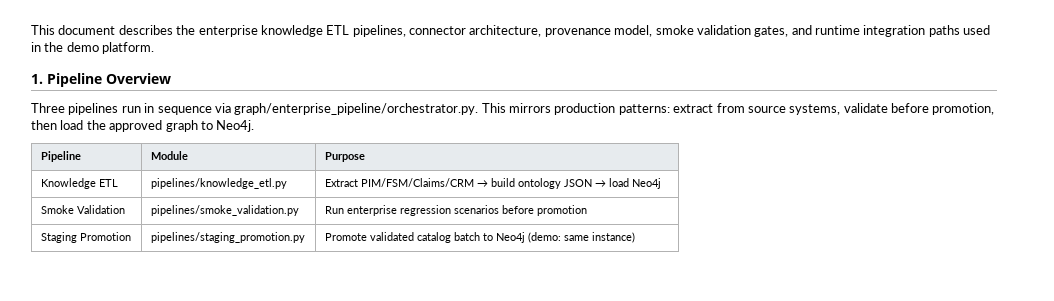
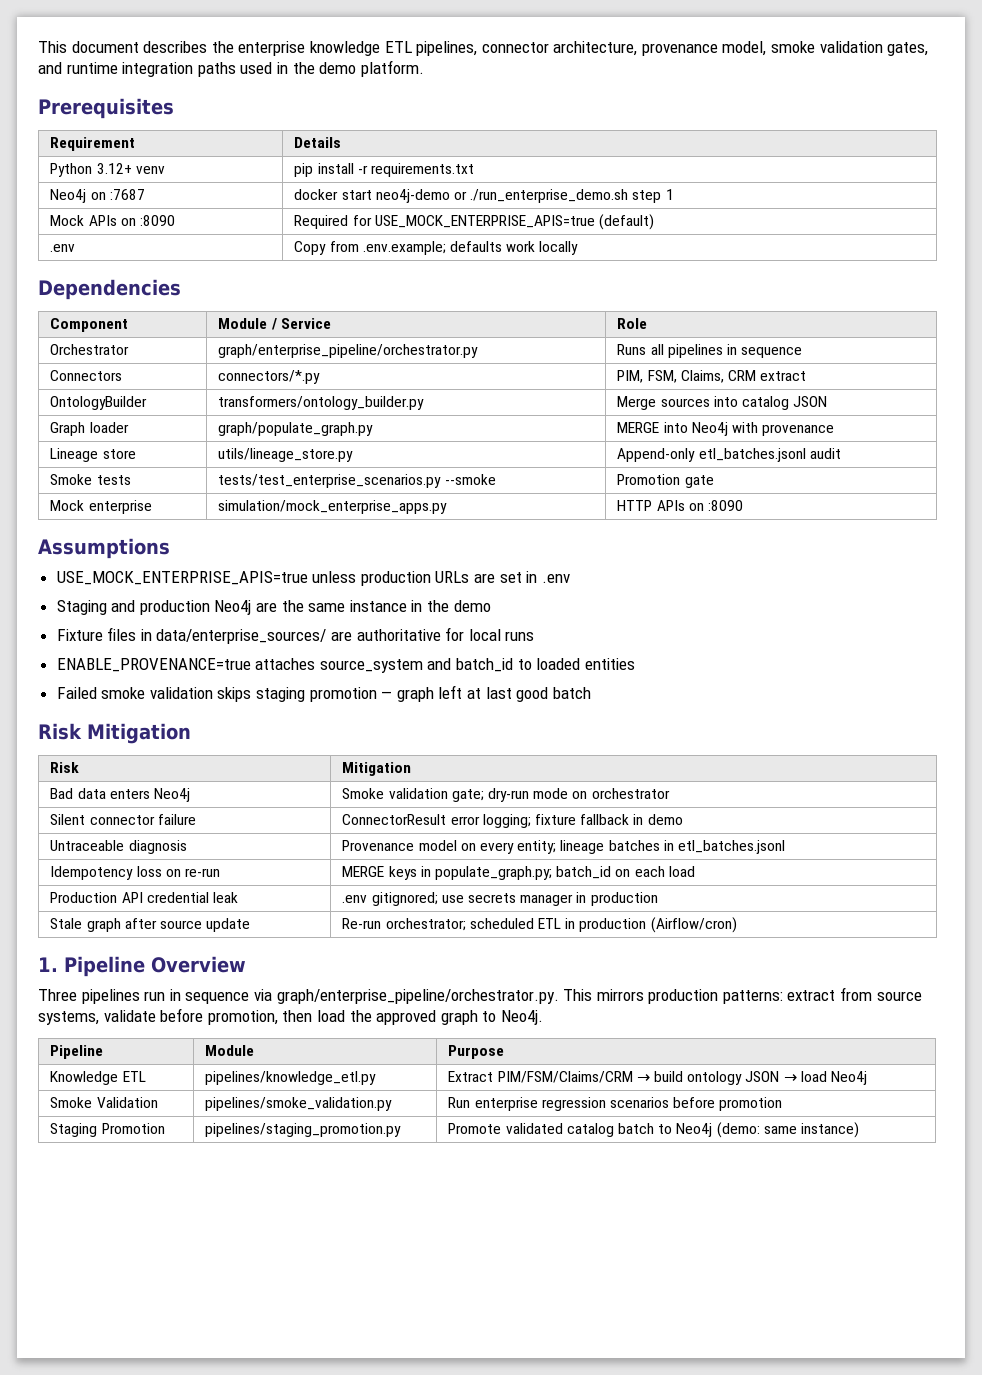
(155, 48) none -> [38,98,174,119] [50,137,136,151] [294,137,342,148] [50,163,165,177] [294,163,474,177] [50,189,145,203] [294,189,674,203] [50,215,175,226] [294,214,654,230] [50,244,76,252] [294,241,579,255] [38,279,181,300] [50,318,129,332] [218,318,331,330] [617,318,648,329] [50,344,130,355] [218,344,479,358] [617,344,803,358] [50,370,123,381] [218,370,321,384] [617,370,807,383] [50,396,148,410] [218,396,425,410] [617,396,828,410] [50,422,129,436] [218,422,374,436] [617,422,835,436] [50,448,136,462] [218,448,354,462] [617,448,841,462] [50,474,131,485] [218,474,496,488] [617,474,714,488] [50,500,152,514] [218,500,448,514] [617,500,743,511] [38,538,170,559] [56,571,570,586] [56,600,491,615] [56,627,535,644] [56,658,635,673] [56,685,591,702] [38,723,191,744] [50,762,80,773] [342,762,412,776] [50,788,190,802] [342,788,670,802] [50,814,196,825] [342,814,683,828] [50,840,187,854] [342,840,785,854] [50,866,220,880] [342,866,695,880] [50,892,238,903] [342,892,658,906] [50,918,251,932] [342,917,737,933] // Prerequisites // Requirement | Details // Python 3.12+ venv | pip install -r requirements.txt // Neo4j on :7687 | docker start neo4j-demo or ./run_enterprise_demo.sh step 1 // Mock APIs on :8090 | Required for USE_MOCK_ENTERPRISE_APIS=true (default) // .env | Copy from .env.example; defaults work locally // Dependencies // Component | Module / Service | Role // Orchestrator | graph/enterprise_pipeline/orchestrator.py | Runs all pipelines in sequence // Connectors | connectors/*.py | PIM, FSM, Claims, CRM extract // OntologyBuilder | transformers/ontology_builder.py | Merge sources into catalog JSON // Graph loader | graph/populate_graph.py | MERGE into Neo4j with provenance // Lineage store | utils/lineage_store.py | Append-only etl_batches.jsonl audit // Smoke tests | tests/test_enterprise_scenarios.py --smoke | Promotion gate // Mock enterprise | simulation/mock_enterprise_apps.py | HTTP APIs on :8090 // Assumptions // USE_MOCK_ENTERPRISE_APIS=true unless production URLs are set in .env // Staging and production Neo4j are the same instance in the demo // Fixture files in data/enterprise_sources/ are authoritative for local runs // ENABLE_PROVENANCE=true attaches source_system and batch_id to loaded entities // Failed smoke validation skips staging promotion — graph left at last good batch // Risk Mitigation // Risk | Mitigation // Bad data enters Neo4j | Smoke validation gate; dry-run mode on orchestrator // Silent connector failure | ConnectorResult error logging; fixture fallback in demo // Untraceable diagnosis | Provenance model on every entity; lineage batches in etl_batches.jsonl // Idempotency loss on re-run | MERGE keys in populate_graph.py; batch_id on each load // Production API credential leak | .env gitignored; use secrets manager in production // Stale graph after source update | Re-run orchestrator; scheduled ETL in production (Airflow/cron)

